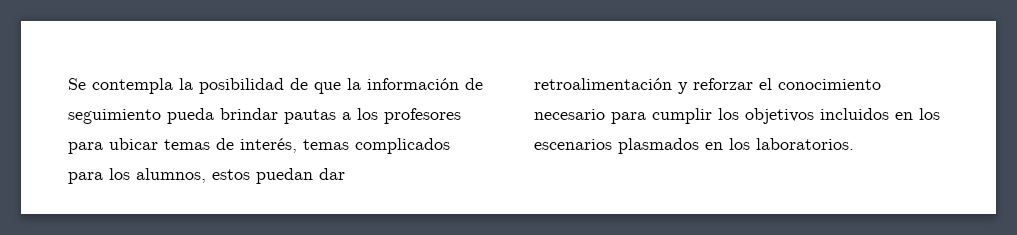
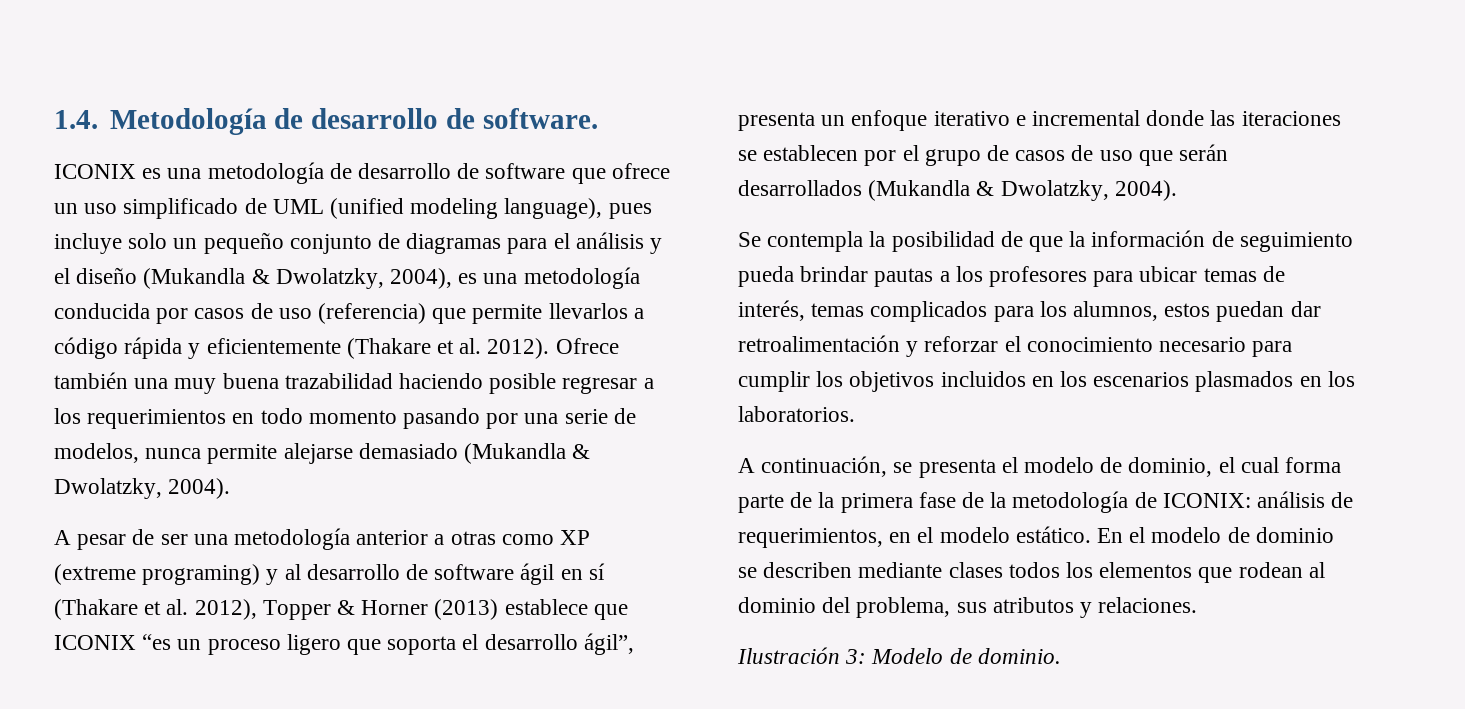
(68, 84) none -> [54,108,598,135] [54,162,670,184] [54,198,652,219] [54,232,663,254] [54,267,640,289] [54,303,644,324] [54,337,619,359] [54,372,654,394] [54,408,636,429] [54,443,591,464] [54,478,231,499] [54,528,591,550] [54,563,605,585] [54,599,628,620] [54,633,634,655] [738,110,1341,131] [738,144,1229,166] [738,180,1177,201] 1.4. Metodología de desarrollo de software. // ICONIX es una metodología de desarrollo de software que ofrece un uso simplificado de UML (unified modeling language), pues incluye solo un pequeño conjunto de diagramas para el análisis y el diseño (Mukandla & Dwolatzky, 2004), es una metodología conducida por casos de uso (referencia) que permite llevarlos a código rápida y eficientemente (Thakare et al. 2012). Ofrece también una muy buena trazabilidad haciendo posible regresar a los requerimientos en todo momento pasando por una serie de modelos, nunca permite alejarse demasiado (Mukandla & Dwolatzky, 2004). // A pesar de ser una metodología anterior a otras como XP (extreme programing) y al desarrollo de software ágil en sí (Thakare et al. 2012), Topper & Horner (2013) establece que ICONIX “es un proceso ligero que soporta el desarrollo ágil”, presenta un enfoque iterativo e incremental donde las iteraciones se establecen por el grupo de casos de uso que serán desarrollados (Mukandla & Dwolatzky, 2004). //
(854, 144) none -> [738,456,1342,478] [738,491,1354,513] [738,526,1334,548] [738,562,1325,583] [738,597,1198,618] [737,647,1061,664] // A continuación, se presenta el modelo de dominio, el cual forma parte de la primera fase de la metodología de ICONIX: análisis de requerimientos, en el modelo estático. En el modelo de dominio se describen mediante clases todos los elementos que rodean al dominio del problema, sus atributos y relaciones. // Ilustración 3: Modelo de dominio.

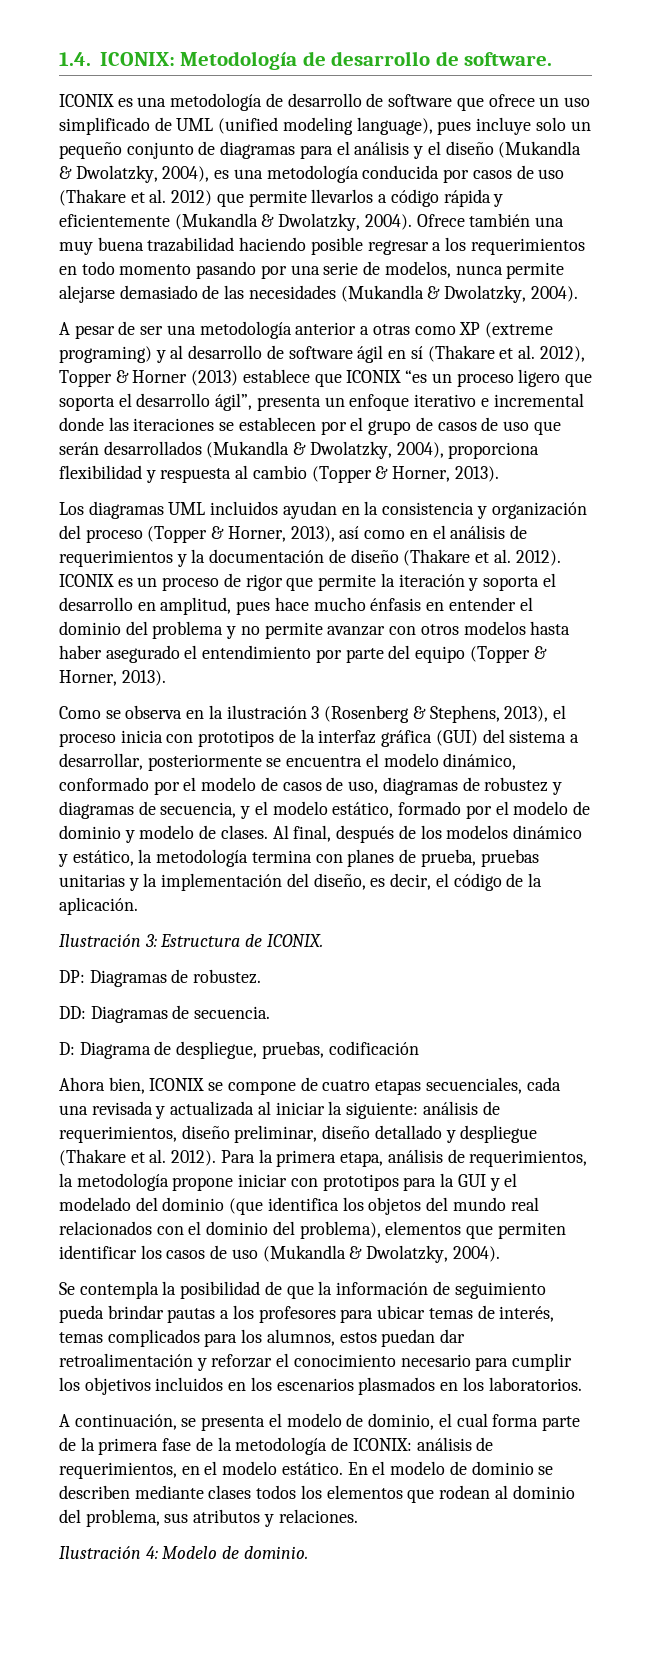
(98, 119) none -> [99,52,175,66] ICONIX:
[318,303,427,324] (referencia) -> [59,189,213,206] (Thakare et al. 2012)
[346,338,550,359] (Thakare et al. 2012). -> [174,213,412,231] (Mukandla & Dwolatzky, 2004).
(458, 451) none -> [202,285,336,299] de las necesidades
(1109, 190) none -> [396,442,540,459] [59,465,499,483] [59,501,587,519] [59,525,527,543] [59,549,561,567] [59,573,556,591] [59,597,533,615] [59,621,571,639] [59,645,547,663] [59,670,166,686] [59,705,566,723] [59,729,579,747] [59,753,517,771] [59,777,562,795] [59,801,590,819] [59,825,582,843] [58,849,539,867] [59,873,542,891] [59,897,138,915] [59,934,323,947] [59,969,262,987] [59,1005,271,1023] [59,1041,419,1059] [59,1077,561,1095] [59,1101,500,1119] [59,1125,538,1143] [59,1149,588,1167] [59,1173,518,1191] [59,1197,539,1215] [59,1221,566,1239] [59,1245,449,1263] 2004), proporciona flexibilidad y respuesta al cambio (Topper & Horner, 2013). // Los diagramas UML incluidos ayudan en la consistencia y organización del proceso (Topper & Horner, 2013), así como en el análisis de requerimientos y la documentación de diseño (Thakare et al. 2012). ICONIX es un proceso de rigor que permite la iteración y soporta el desarrollo en amplitud, pues hace mucho énfasis en entender el dominio del problema y no permite avanzar con otros modelos hasta haber asegurado el entendimiento por parte del equipo (Topper & Horner, 2013). // Como se observa en la ilustración 3 (Rosenberg & Stephens, 2013), el proceso inicia con prototipos de la interfaz gráfica (GUI) del sistema a desarrollar, posteriormente se encuentra el modelo dinámico, conformado por el modelo de casos de uso, diagramas de robustez y diagramas de secuencia, y el modelo estático, formado por el modelo de dominio y modelo de clases. Al final, después de los modelos dinámico y estático, la metodología termina con planes de prueba, pruebas unitarias y la implementación del diseño, es decir, el código de la aplicación. // Ilustración 3: Estructura de ICONIX. // DP: Diagramas de robustez. // DD: Diagramas de secuencia. // D: Diagrama de despliegue, pruebas, codificación // Ahora bien, ICONIX se compone de cuatro etapas secuenciales, cada una revisada y actualizada al iniciar la siguiente: análisis de requerimientos, diseño preliminar, diseño detallado y despliegue (Thakare et al. 2012). Para la primera etapa, análisis de requerimientos, la metodología propone iniciar con prototipos para la GUI y el modelado del dominio (que identifica los objetos del mundo real relacionados con el dominio del problema), elementos que permiten identificar los casos de uso (Mukandla & Dwolatzky,
[845,649,867,664] 3: -> [145,1546,158,1559] 4:

